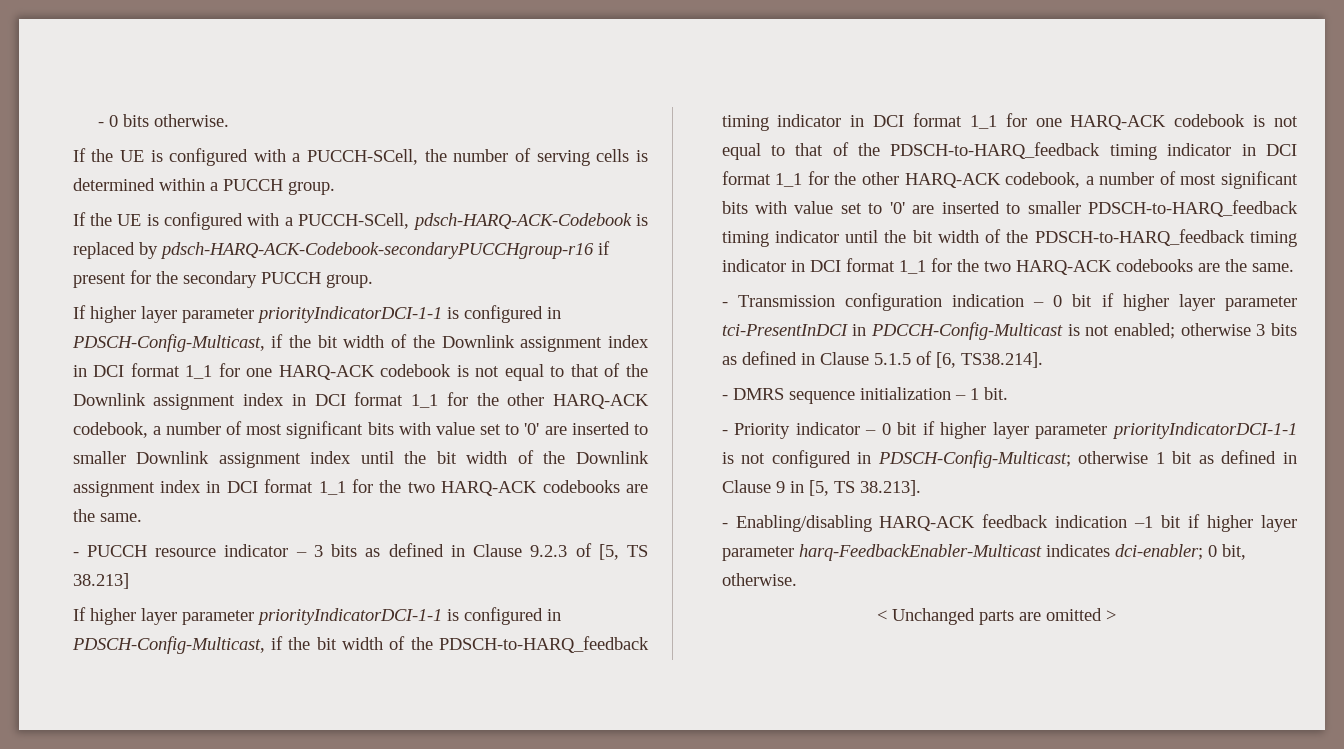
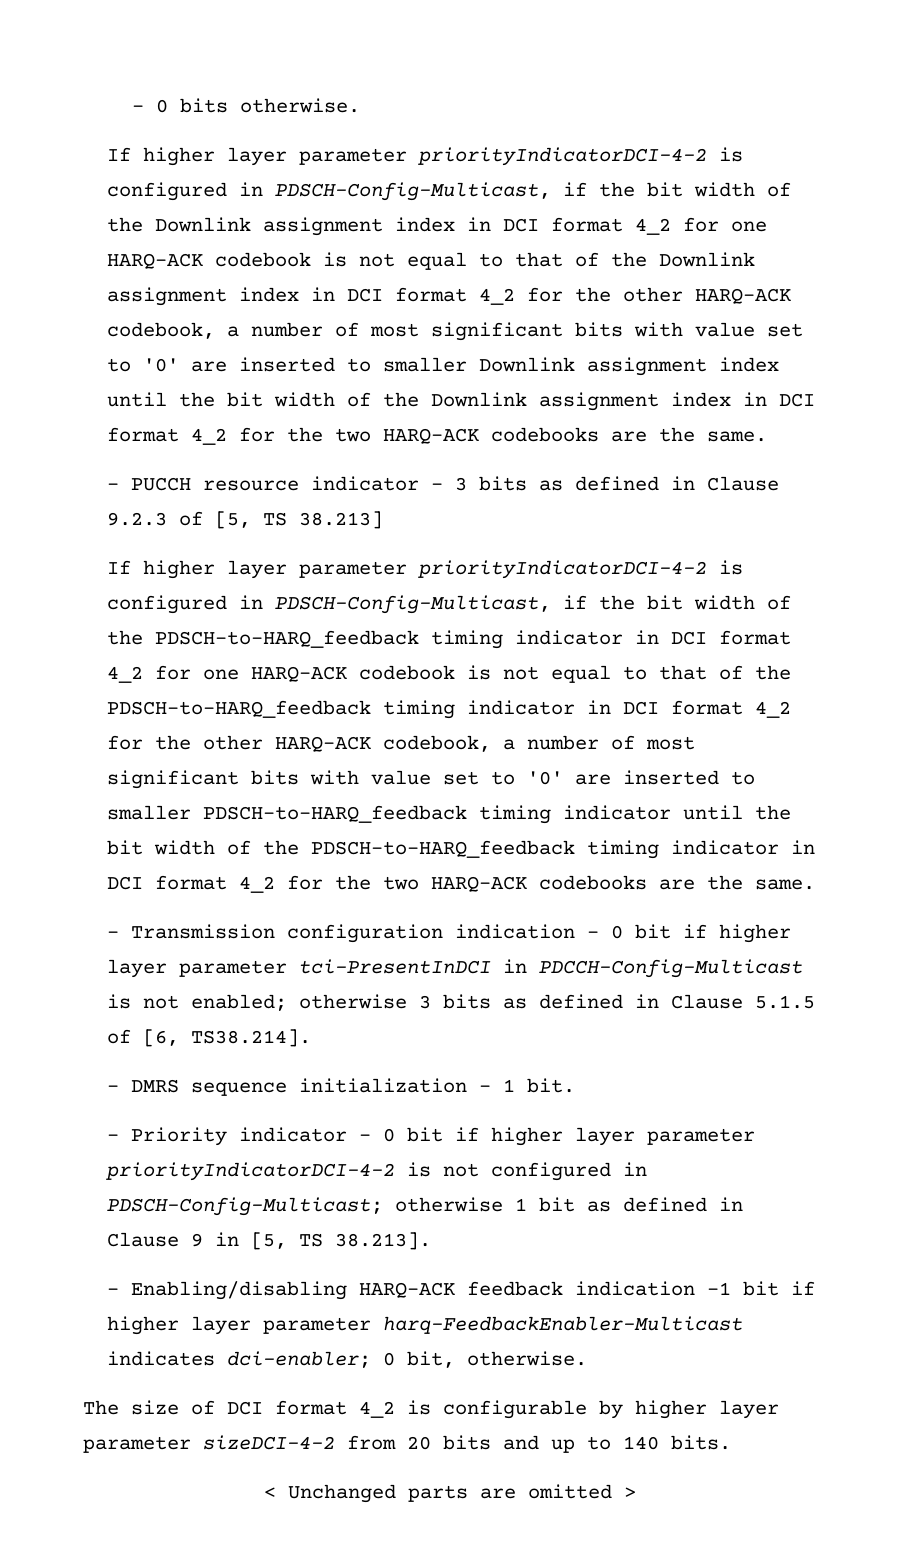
[72,148,649,166] [72,178,335,195] [72,212,648,230] [72,241,610,259] [72,270,373,288] [72,305,442,323] // If the UE is configured with a PUCCH-SCell, the number of serving cells is determined within a PUCCH group. // If the UE is configured with a PUCCH-SCell, pdsch-HARQ-ACK-Codebook is replaced by pdsch-HARQ-ACK-Codebook-secondaryPUCCHgroup-r16 if present for the secondary PUCCH group. // If higher layer parameter priorityIndicatorDCI-1-1 -> [107,147,708,166] // If higher layer parameter priorityIndicatorDCI-4-2
[185,365,213,379] 1_1 -> [635,218,672,235] 4_2
[411,394,439,408] 1_1 -> [479,288,516,305] 4_2
[318,481,346,495] 1_1 -> [191,428,228,445] 4_2
[256,608,442,625] priorityIndicatorDCI-1-1 -> [418,560,708,579] priorityIndicatorDCI-4-2
[969,115,997,129] 1_1 -> [107,666,144,683] 4_2
[775,173,803,187] 1_1 -> [755,701,792,718] 4_2
[898,260,926,274] 1_1 -> [239,876,276,893] 4_2
[1112,422,1297,439] priorityIndicatorDCI-1-1 -> [106,1162,396,1181] priorityIndicatorDCI-4-2
(797, 579) none -> [83,1400,779,1419] [83,1435,731,1453] // The size of DCI format 4_2 is configurable by higher layer parameter sizeDCI-4-2 from 20 bits and up to 140 bits.

